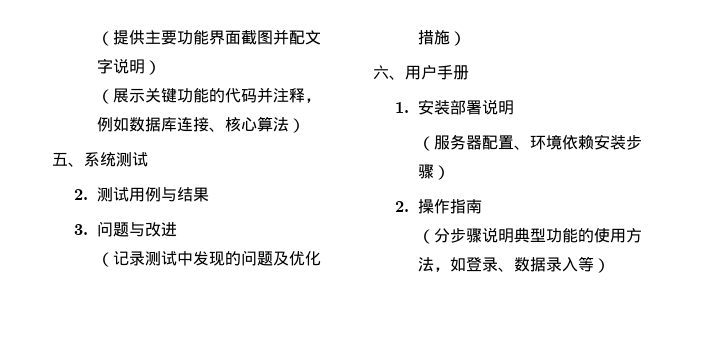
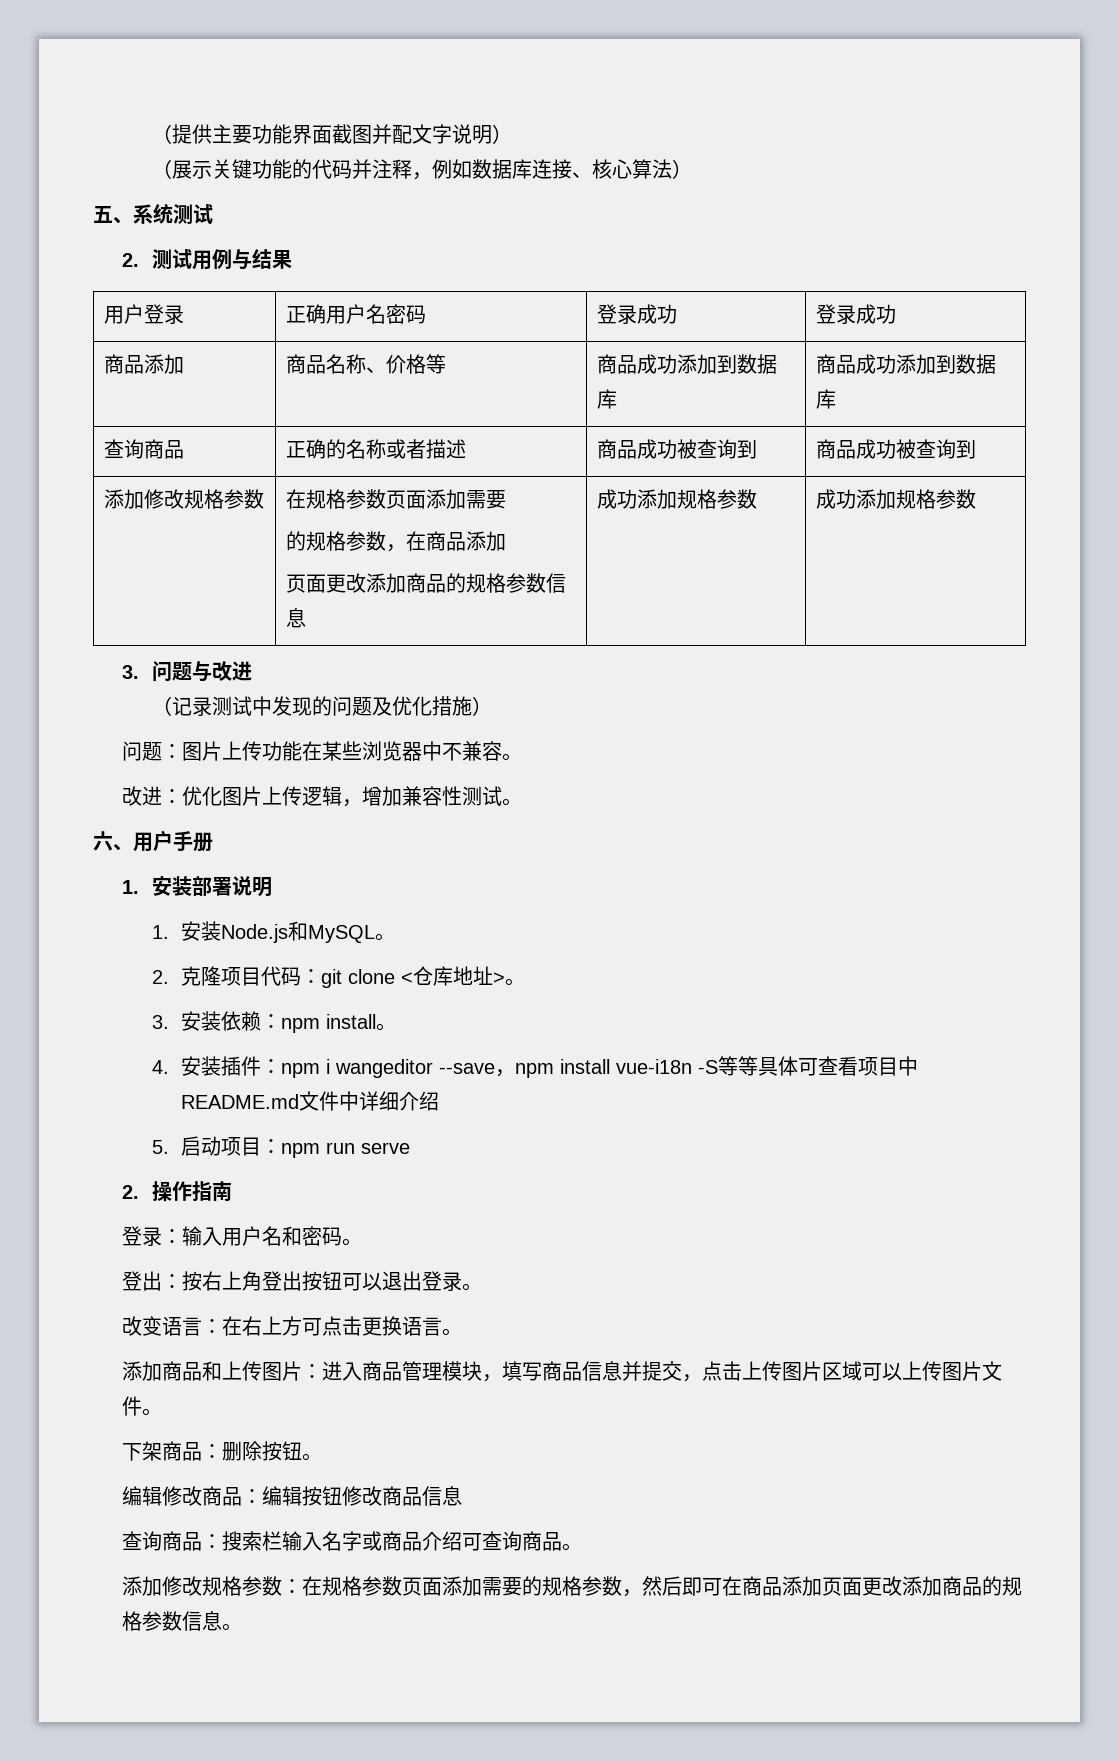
(209, 194) none -> [103,304,184,324] [285,304,426,324] [596,304,677,324] [815,304,896,324] [103,354,184,374] [285,354,446,374] [596,354,777,374] [596,389,617,409] [815,354,996,374] [815,389,836,409] [103,439,184,459] [285,439,466,459] [596,439,757,459] [815,439,976,459] [103,489,264,509] [285,489,506,509] [285,531,506,552] [285,573,566,593] [285,608,306,628] [596,489,757,509] [815,489,976,509] // 用户登录 | 正确用户名密码 | 登录成功 | 登录成功 // 商品添加 | 商品名称、价格等 | 商品成功添加到数据库 | 商品成功添加到数据库 // 查询商品 | 正确的名称或者描述 | 商品成功被查询到 | 商品成功被查询到 // 添加修改规格参数 | 在规格参数页面添加需要 // 的规格参数，在商品添加 // 页面更改添加商品的规格参数信息 | 成功添加规格参数 | 成功添加规格参数
(466, 38) none -> [122,741,523,761] [122,786,523,807] // 问题：图片上传功能在某些浏览器中不兼容。 // 改进：优化图片上传逻辑，增加兼容性测试。
[417,134,642,151] [417,164,450,180] [395,199,482,214] [417,227,642,244] [417,256,610,273] （服务器配置、环境依赖安装步骤） // 2.操作指南 // （分步骤说明典型功能的使用方法，如登录、数据录入等） -> [151,921,396,943] [151,966,526,988] [151,1011,397,1033] [151,1056,919,1078] [181,1091,440,1111] [151,1136,411,1158] [122,1181,232,1202] [122,1226,363,1246] [122,1271,483,1291] [122,1316,463,1336] [122,1361,1003,1382] [122,1396,163,1416] [122,1441,323,1461] [122,1486,463,1506] [122,1531,583,1551] [122,1576,1023,1597] [122,1611,243,1631] 1.安装Node.js和MySQL。 // 2.克隆项目代码：git clone <仓库地址>。 // 3.安装依赖：npm install。 // 4.安装插件：npm i wangeditor --save，npm install vue-i18n -S等等具体可查看项目中README.md文件中详细介绍 // 5.启动项目：npm run serve // 2.操作指南 // 登录：输入用户名和密码。 // 登出：按右上角登出按钮可以退出登录。 // 改变语言：在右上方可点击更换语言。 // 添加商品和上传图片：进入商品管理模块，填写商品信息并提交，点击上传图片区域可以上传图片文件。 // 下架商品：删除按钮。 // 编辑修改商品：编辑按钮修改商品信息 // 查询商品：搜索栏输入名字或商品介绍可查询商品。 // 添加修改规格参数：在规格参数页面添加需要的规格参数，然后即可在商品添加页面更改添加商品的规格参数信息。

